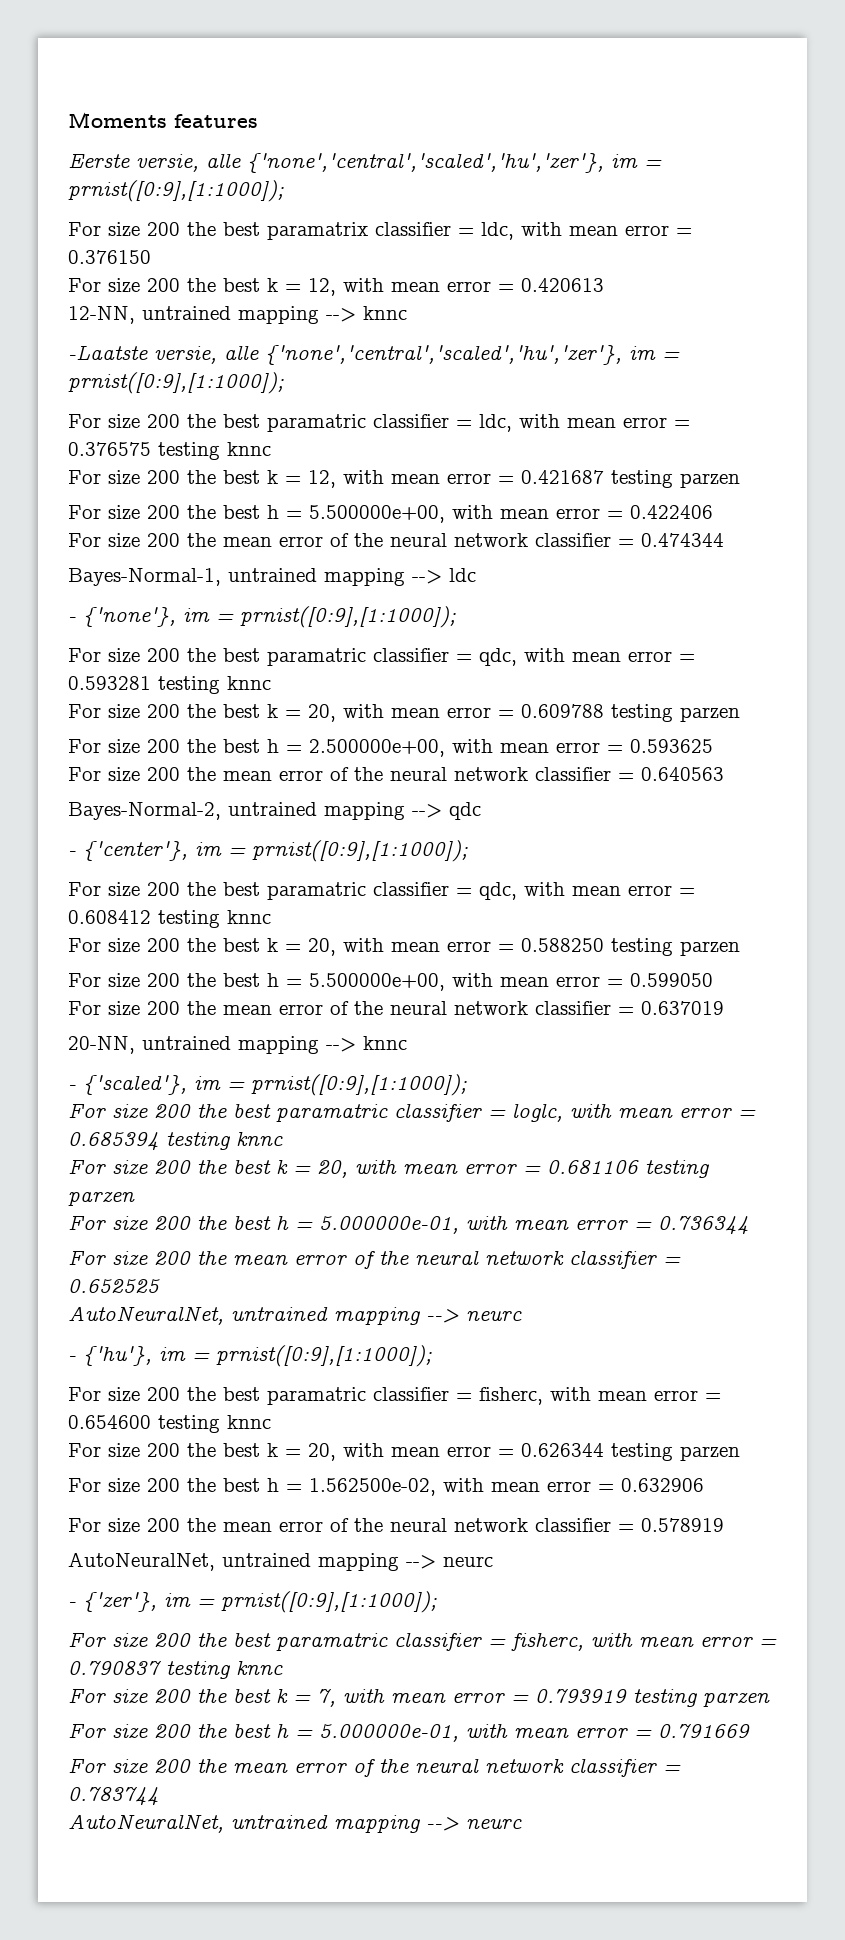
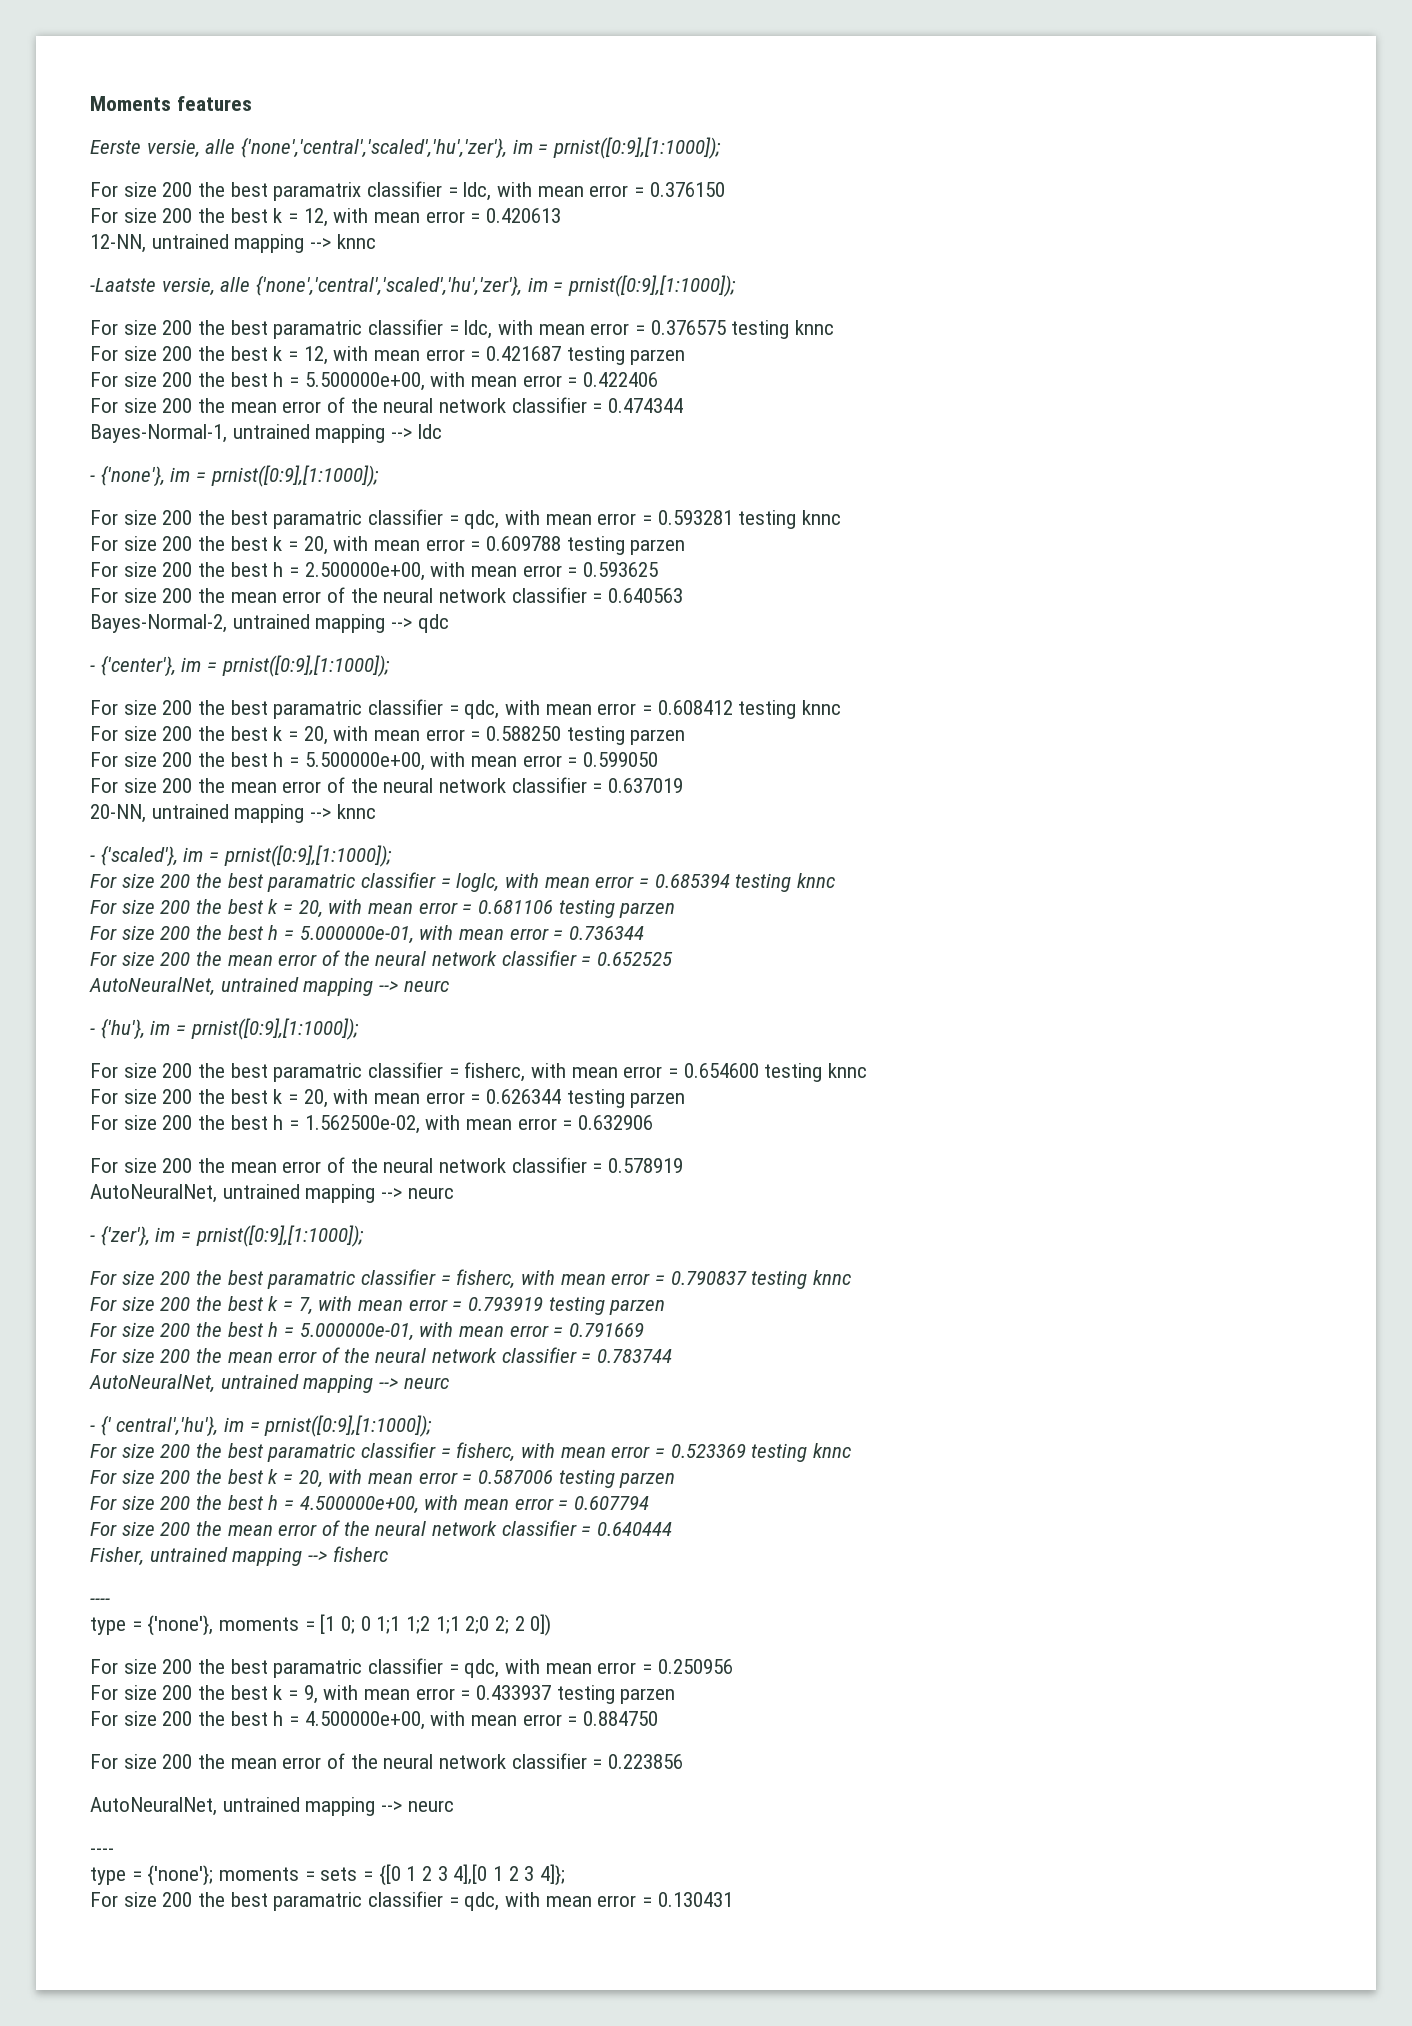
(522, 1824) none -> [90,1415,433,1437] [90,1442,852,1462] [90,1469,676,1488] [90,1495,650,1514] [90,1520,673,1536] [90,1546,388,1566] [90,1598,110,1605] [90,1614,552,1636] [90,1658,733,1678] [90,1685,676,1704] [90,1711,659,1730] [90,1753,684,1769] [90,1797,454,1816] [90,1848,114,1855] [90,1864,566,1886] [90,1891,733,1911] // - {' central','hu'}, im = prnist([0:9],[1:1000]); // For size 200 the best paramatric classifier = fisherc, with mean error = 0.523369 testing knnc // For size 200 the best k = 20, with mean error = 0.587006 testing parzen // For size 200 the best h = 4.500000e+00, with mean error = 0.607794 // For size 200 the mean error of the neural network classifier = 0.640444 // Fisher, untrained mapping --> fisherc // ---- // type = {'none'}, moments = [1 0; 0 1;1 1;2 1;1 2;0 2; 2 0]) // For size 200 the best paramatric classifier = qdc, with mean error = 0.250956 // For size 200 the best k = 9, with mean error = 0.433937 testing parzen // For size 200 the best h = 4.500000e+00, with mean error = 0.884750 // For size 200 the mean error of the neural network classifier = 0.223856 // AutoNeuralNet, untrained mapping --> neurc // ---- // type = {'none'}; moments = sets = {[0 1 2 3 4],[0 1 2 3 4]}; // For size 200 the best paramatric classifier = qdc, with mean error = 0.130431

